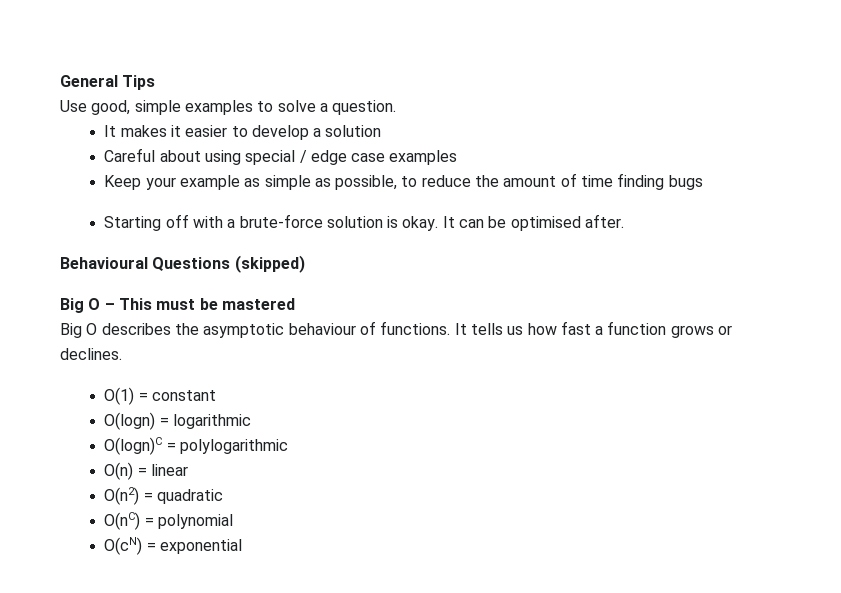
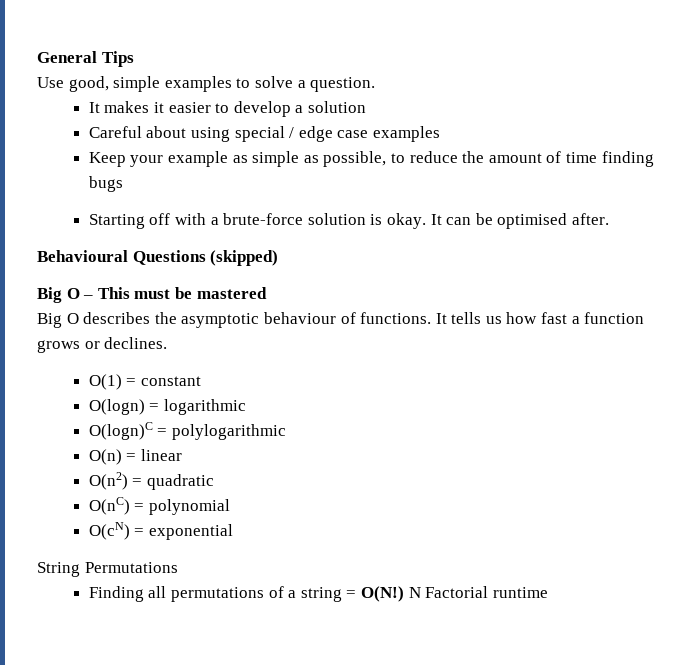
(242, 546) none -> [37,562,178,577] [88,586,548,602] // String Permutations // Finding all permutations of a string = O(N!) N Factorial runtime

